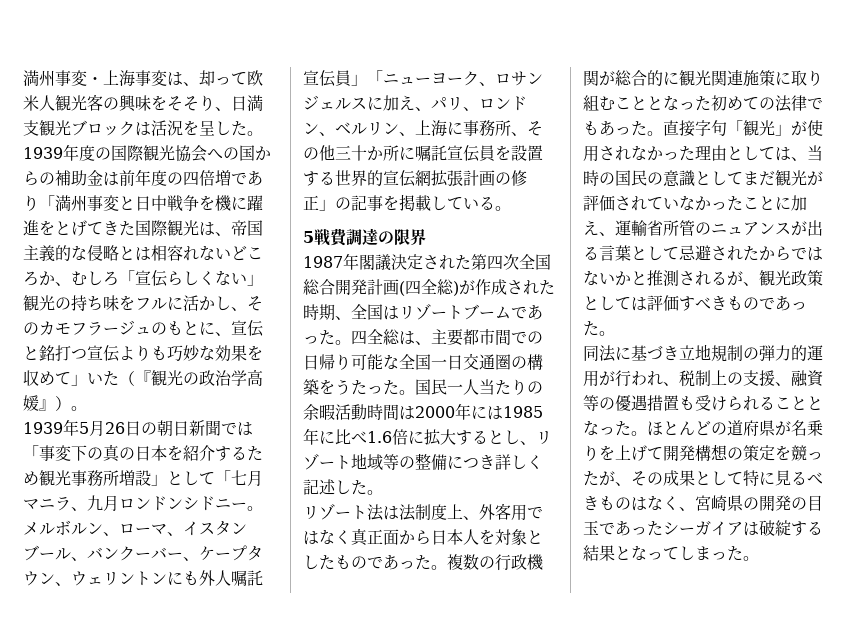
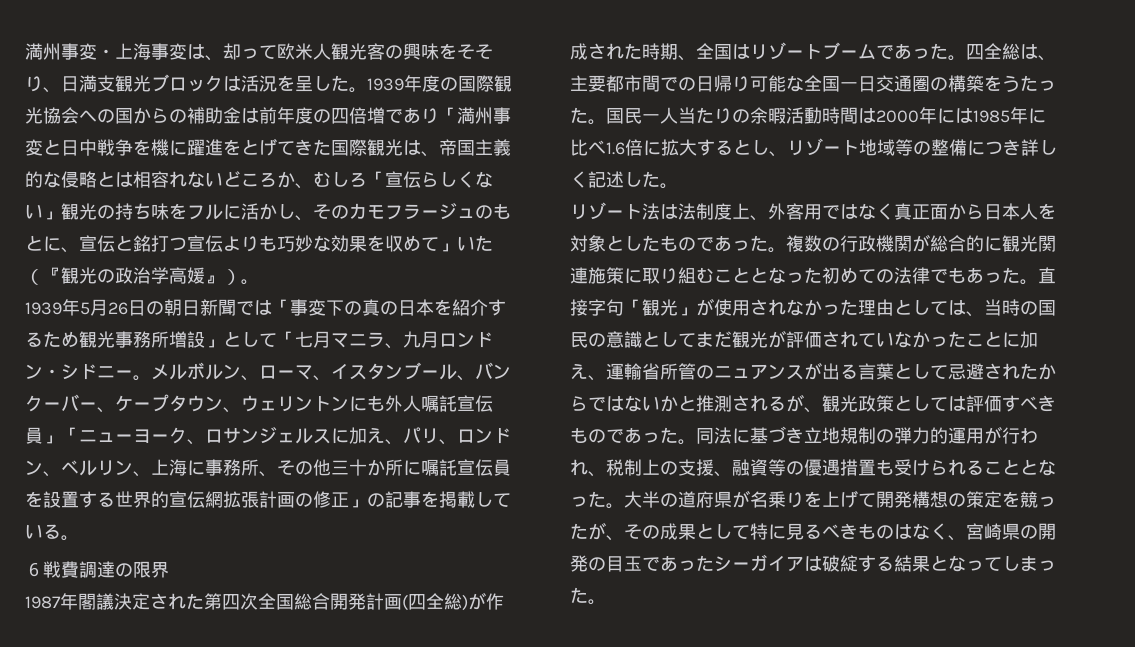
(183, 503) none -> [43,369,61,378] ・
[303,231,314,243] 5 -> [25,562,43,577] ６
(615, 333) // -> (696, 442) none
[647,421,711,436] ほとんど -> [624,491,660,508] 大半

